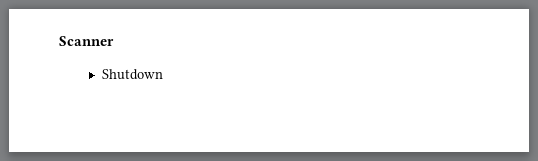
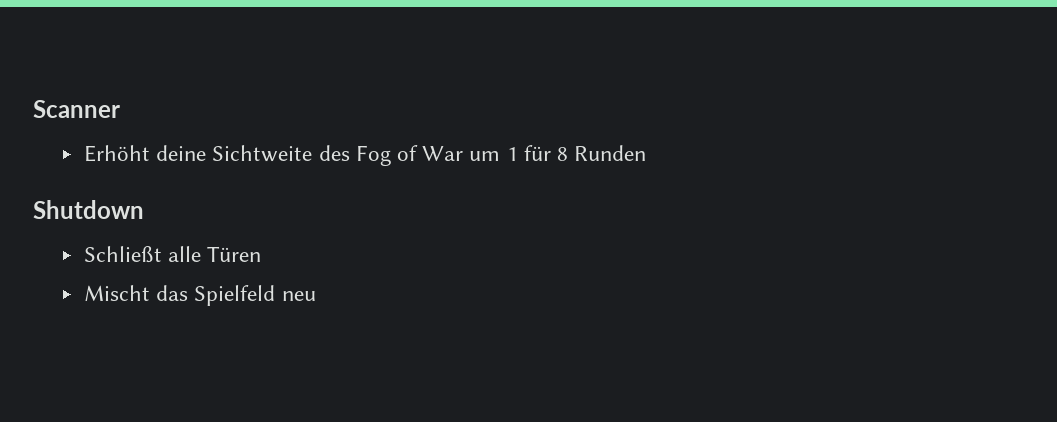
[102,69,164,80] Shutdown -> [84,145,647,166] [33,200,144,219] [84,246,262,263] [84,285,316,306] Erhöht deine Sichtweite des Fog of War um 1 für 8 Runden // Shutdown // Schließt alle Türen // Mischt das Spielfeld neu

